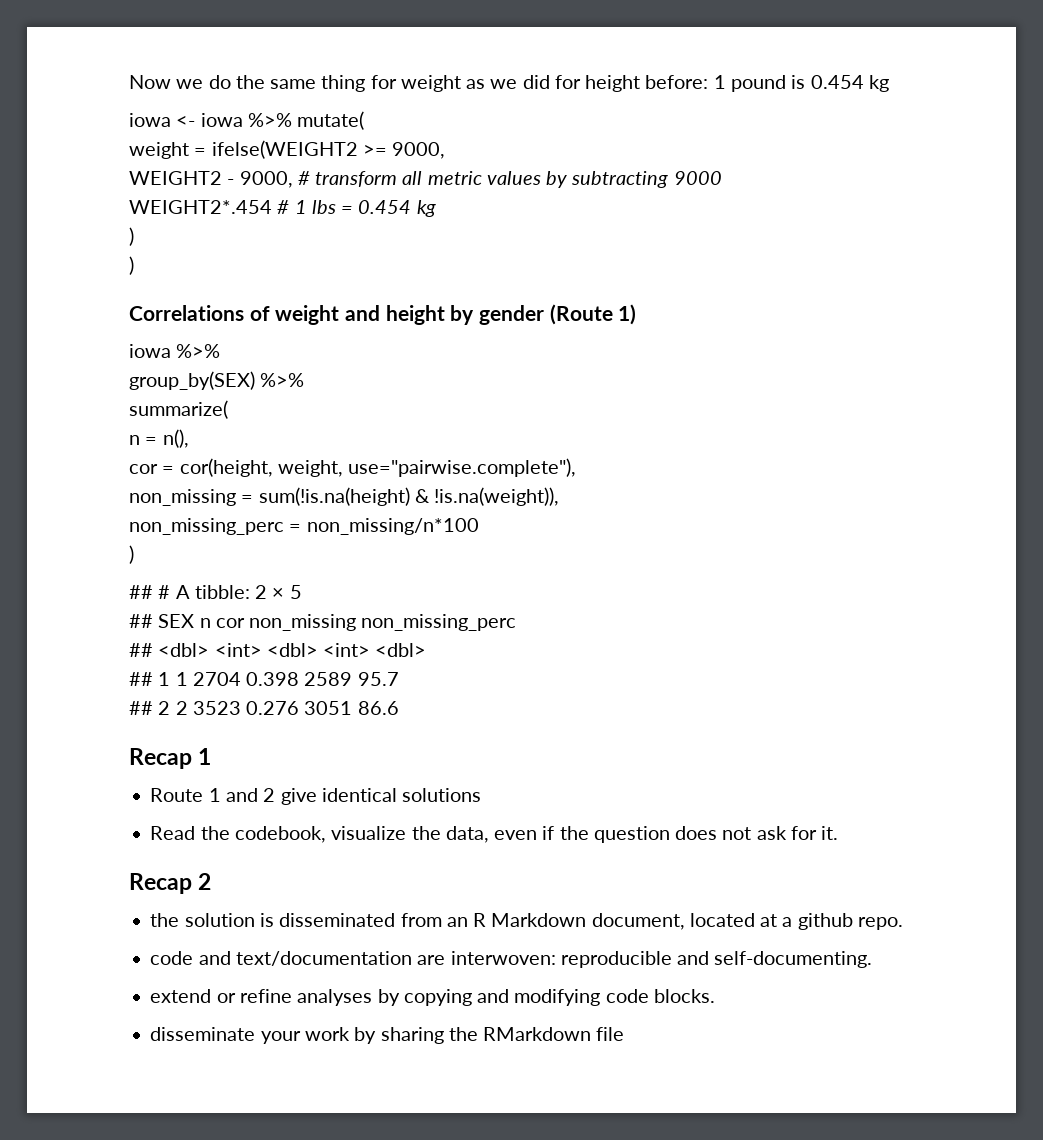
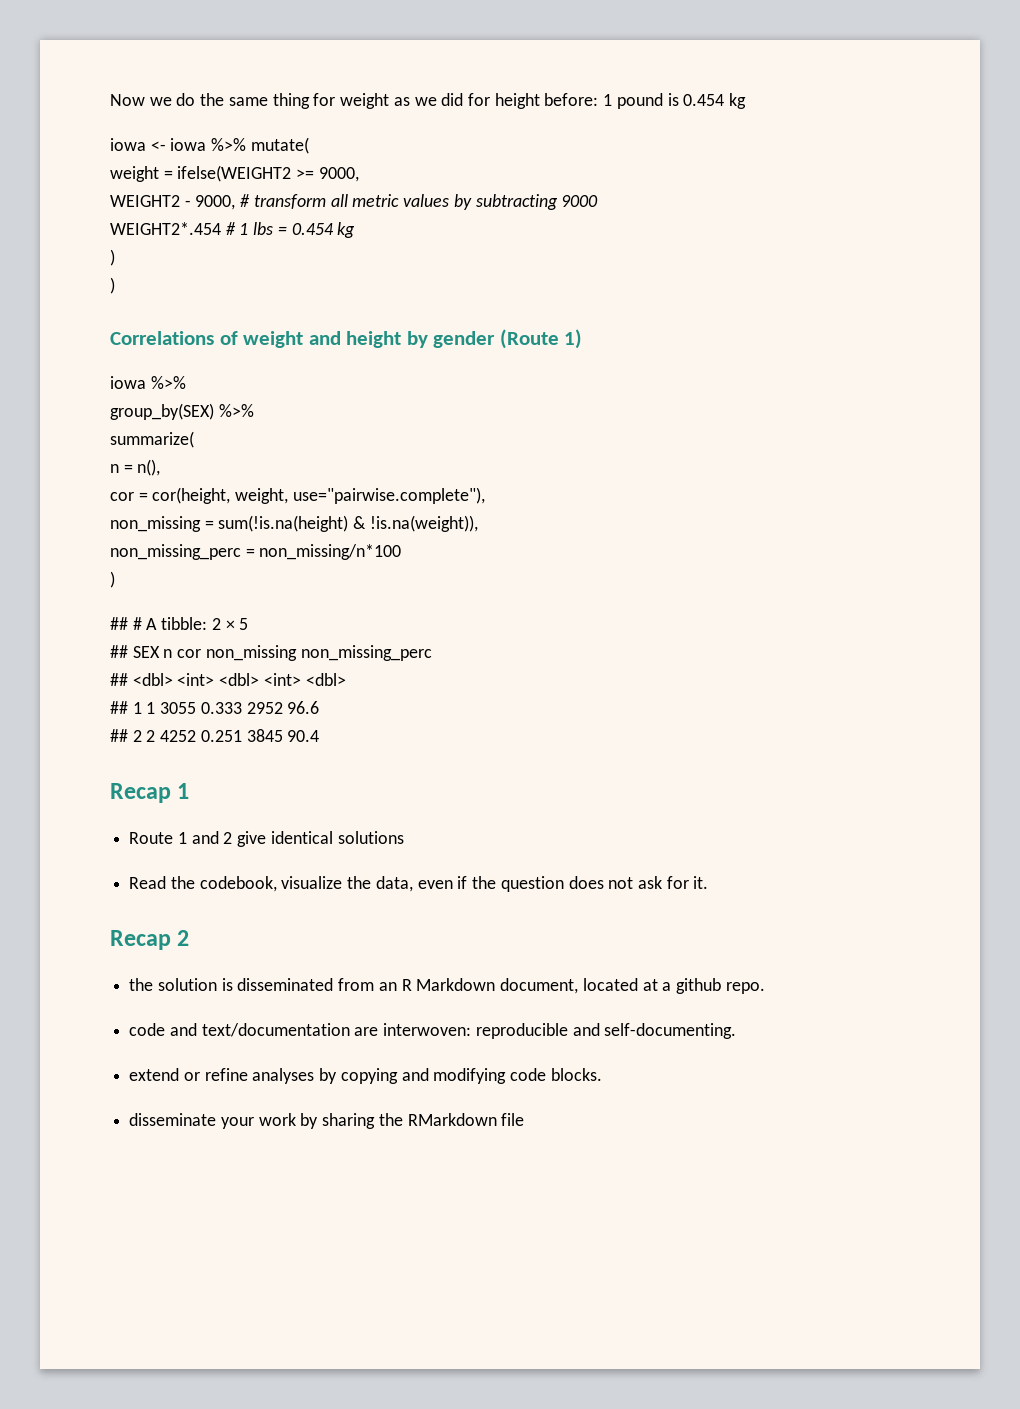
[192,672,399,686] 2704 0.398 2589 95.7 -> [160,701,320,714] 3055 0.333 2952 96.6
[192,701,399,715] 3523 0.276 3051 86.6 -> [160,729,320,742] 4252 0.251 3845 90.4

